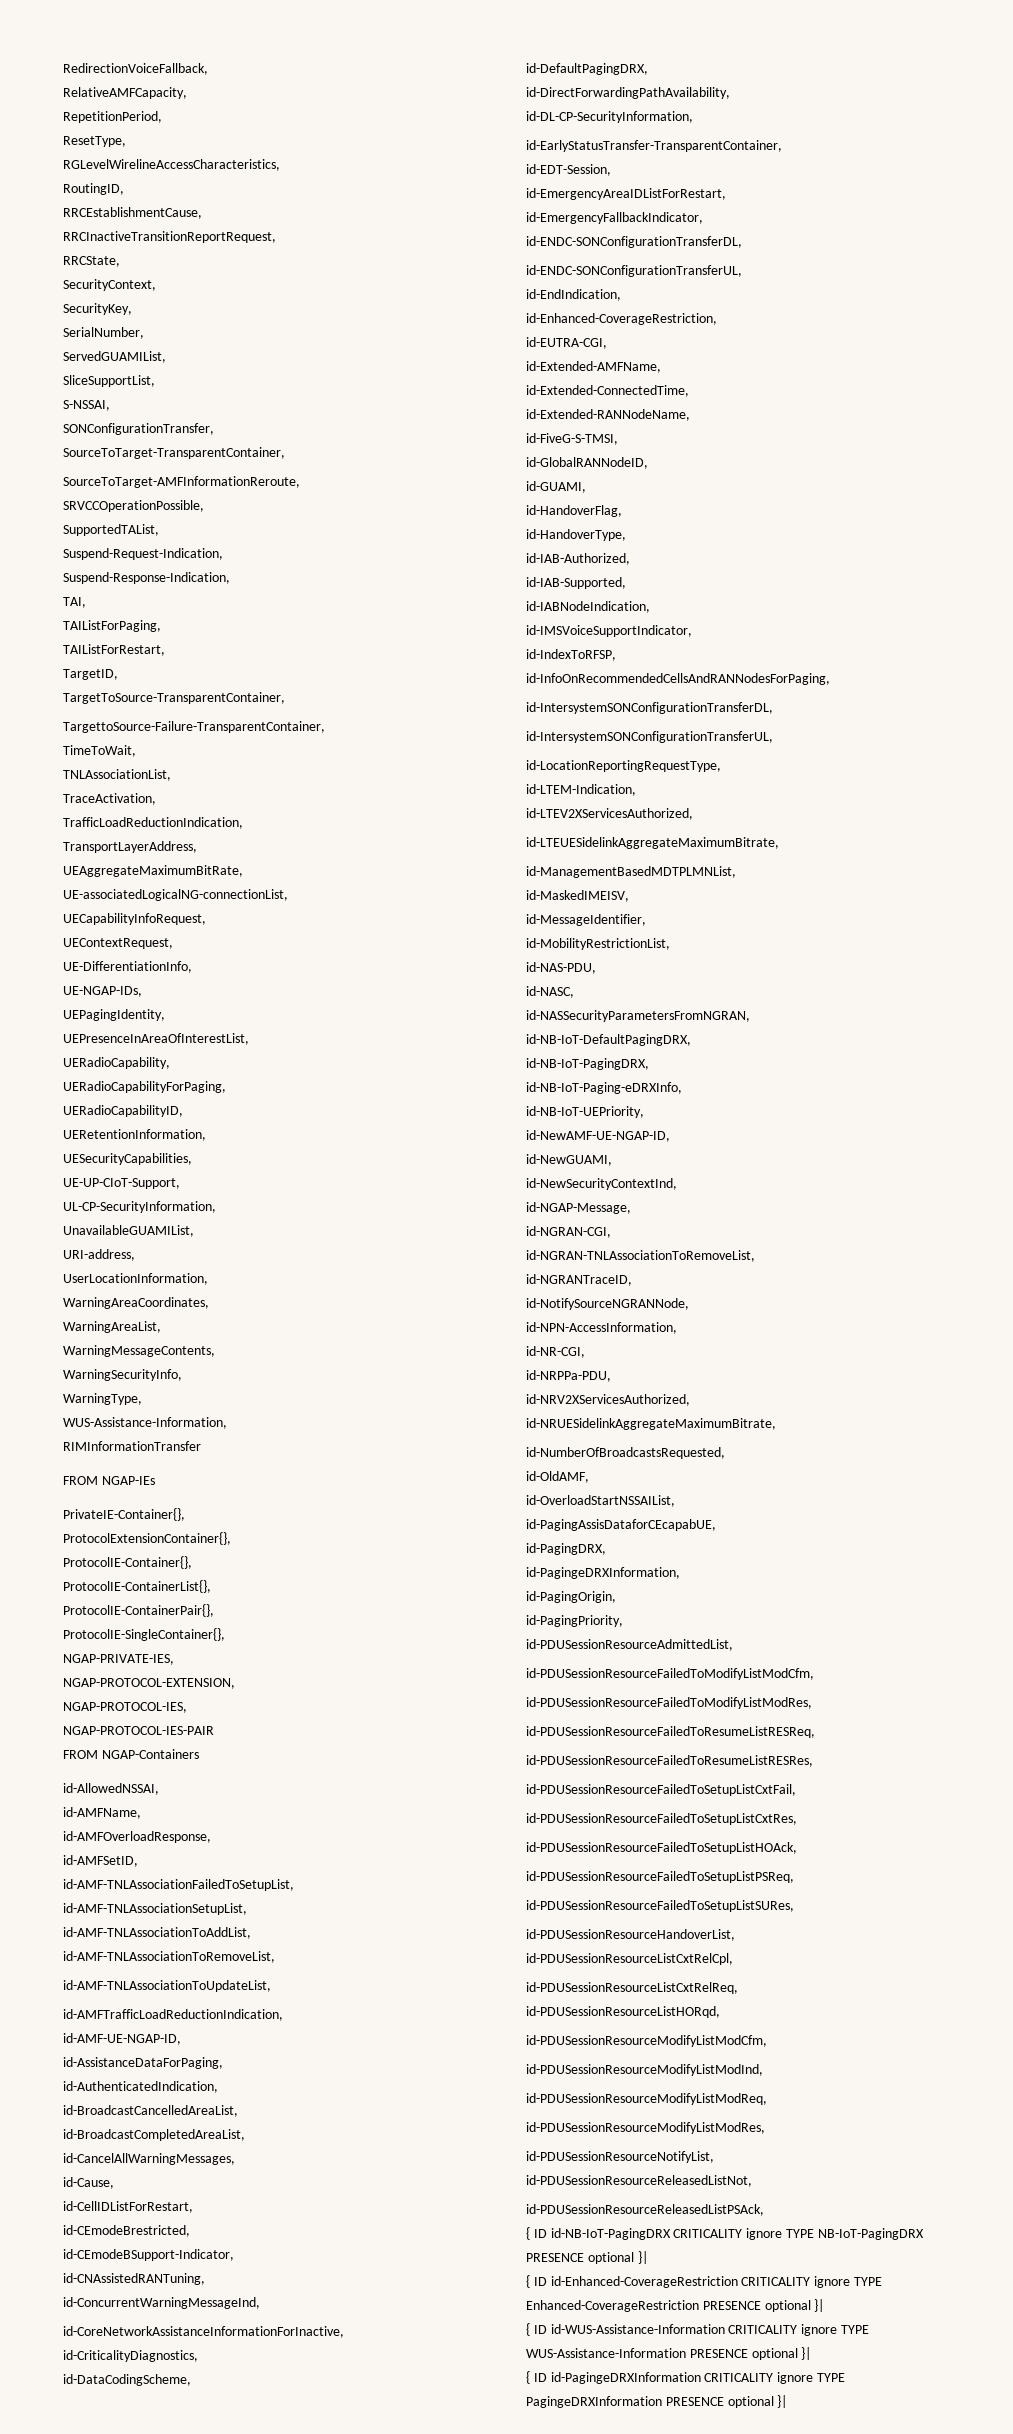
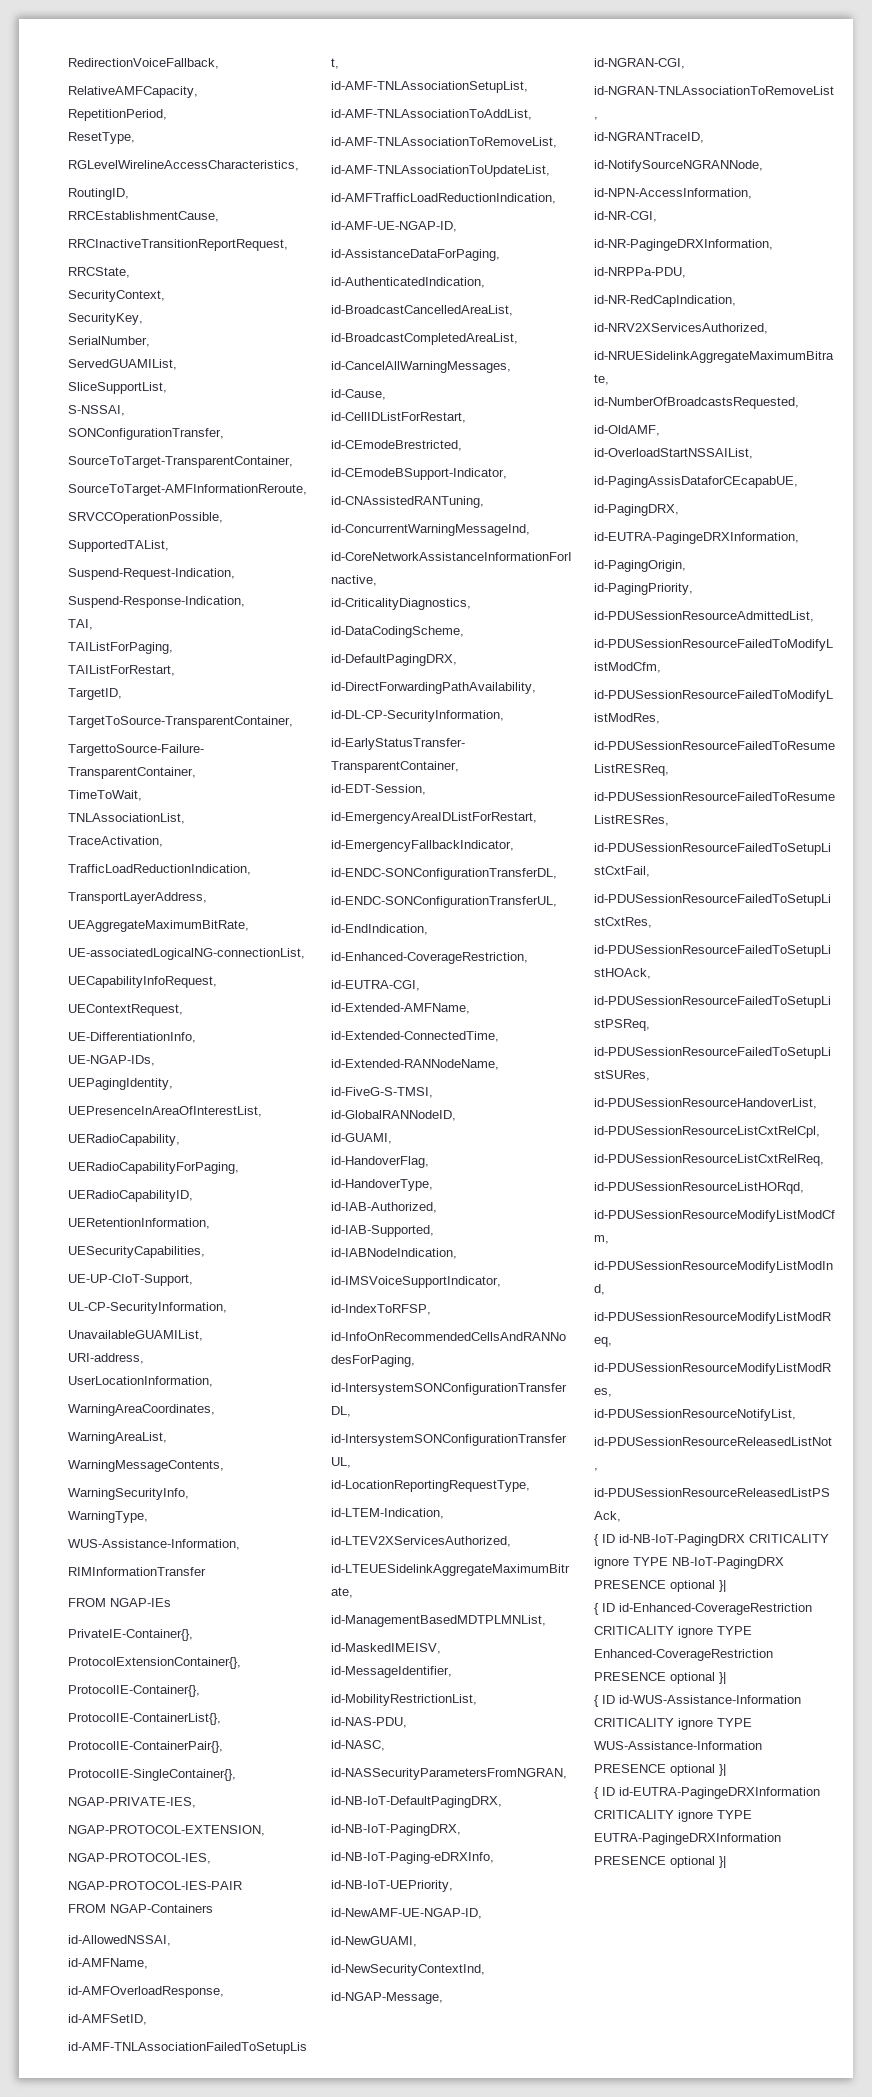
(585, 1352) none -> [594,239,773,251] // id-NR-PagingeDRXInformation,
(611, 1376) none -> [594,295,736,307] // id-NR-RedCapIndication,
[526,1567,680,1579] id-PagingeDRXInformation, -> [594,532,799,544] id-EUTRA-PagingeDRXInformation,
[550,2372,845,2384] [526,2396,662,2408] id-PagingeDRXInformation CRITICALITY ignore TYPE PagingeDRXInformation -> [619,1787,820,1799] [594,1810,752,1822] [594,1833,781,1845] id-EUTRA-PagingeDRXInformation CRITICALITY ignore TYPE EUTRA-PagingeDRXInformation

